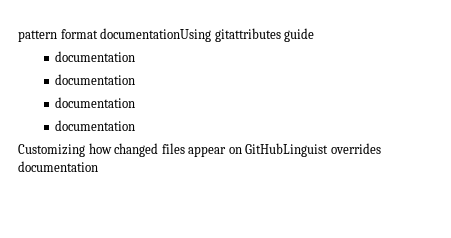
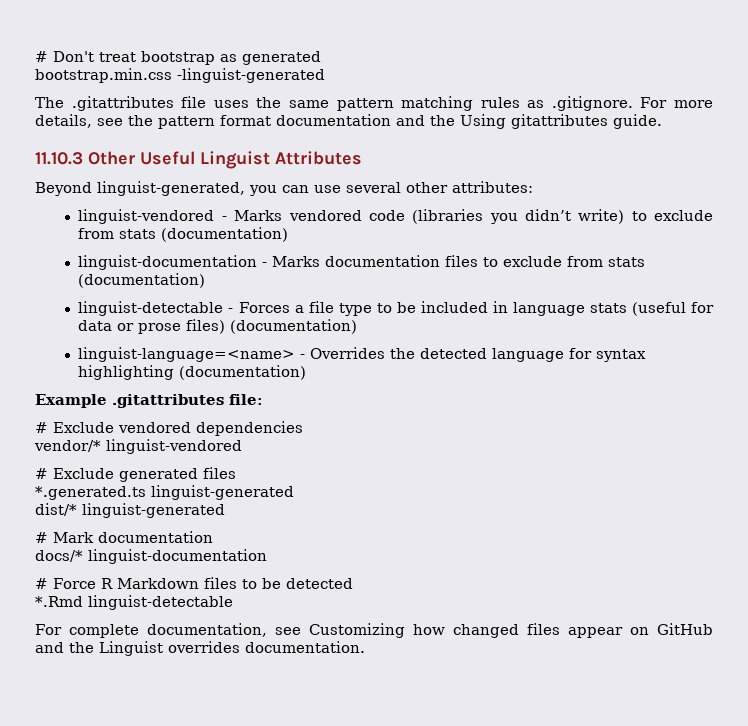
[18,28,315,42] [55,51,136,62] [55,74,136,85] [55,97,136,108] [55,120,136,131] pattern format documentationUsing gitattributes guide // documentation // documentation // documentation // documentation // -> [35,51,321,65] [35,68,325,83] [35,96,714,111] [35,114,662,129] [35,151,362,169] [35,181,533,196] [78,209,714,224] [78,227,289,242] [78,255,646,270] [78,273,206,288] [78,301,714,316] [78,319,358,334] [78,347,647,362] [78,365,307,380] [35,394,263,408] [35,421,303,436] [34,439,242,454] [35,467,236,482] [35,485,294,500] [35,503,225,518] [35,531,213,543] [35,549,267,564] [35,577,353,589] [35,595,233,610] [35,623,301,638] # Don't treat bootstrap as generated // bootstrap.min.css -linguist-generated // The .gitattributes file uses the same pattern matching rules as .gitignore. For more details, see the pattern format documentation and the Using gitattributes guide. // 11.10.3 Other Useful Linguist Attributes // Beyond linguist-generated, you can use several other attributes: // linguist-vendored - Marks vendored code (libraries you didn’t write) to exclude from stats (documentation) // linguist-documentation - Marks documentation files to exclude from stats (documentation) // linguist-detectable - Forces a file type to be included in language stats (useful for data or prose files) (documentation) // linguist-language=<name> - Overrides the detected language for syntax highlighting (documentation) // Example .gitattributes file: // # Exclude vendored dependencies // vendor/* linguist-vendored // # Exclude generated files // *.generated.ts linguist-generated // dist/* linguist-generated // # Mark documentation // docs/* linguist-documentation // # Force R Markdown files to be detected // *.Rmd linguist-detectable // For complete documentation, see
[245,143,381,157] [18,161,98,172] GitHubLinguist overrides documentation -> [657,623,713,635] [35,641,365,656] GitHub and the Linguist overrides documentation.

